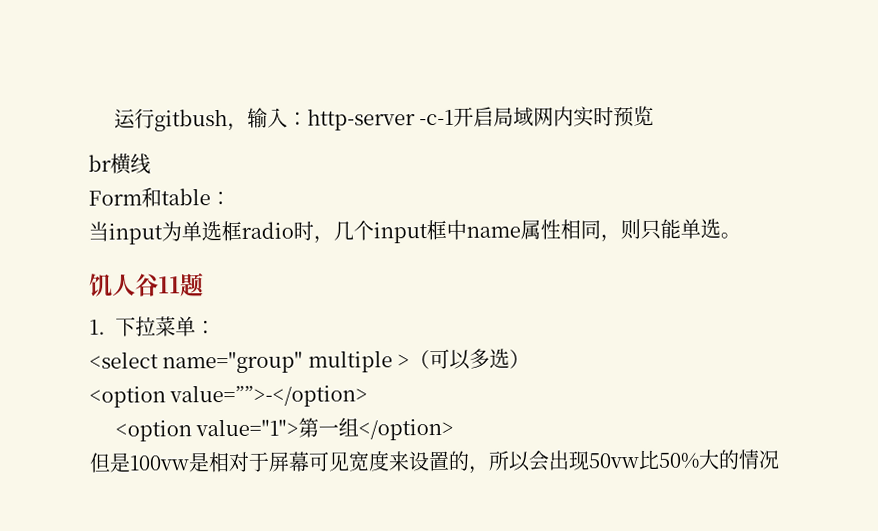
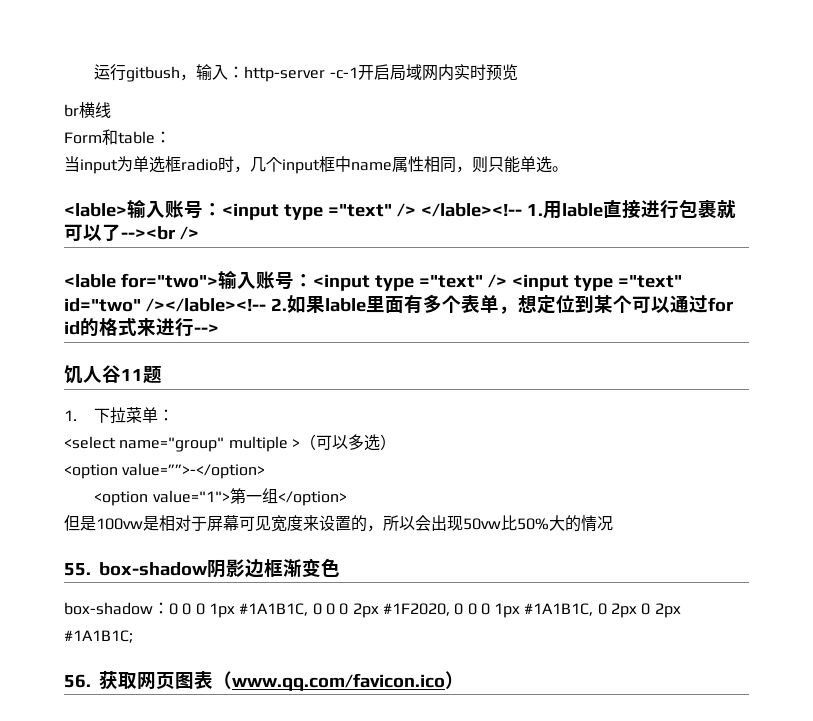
(741, 235) none -> [64,199,736,220] [64,224,199,241] [64,270,682,291] [64,294,734,314] [64,318,219,337] // <lable>输入账号：<input type ="text" /> </lable><!-- 1.用lable直接进行包裹就可以了--><br /> // <lable for="two">输入账号：<input type ="text" /> <input type ="text" id="two" /></lable><!-- 2.如果lable里面有多个表单，想定位到某个可以通过for id的格式来进行-->
(780, 460) none -> [64,558,340,578] [64,602,681,618] [64,630,133,643] [64,670,464,691] // 55. box-shadow阴影边框渐变色 // box-shadow：0 0 0 1px #1A1B1C, 0 0 0 2px #1F2020, 0 0 0 1px #1A1B1C, 0 2px 0 2px #1A1B1C; // 56.获取网页图表（www.qq.com/favicon.ico）

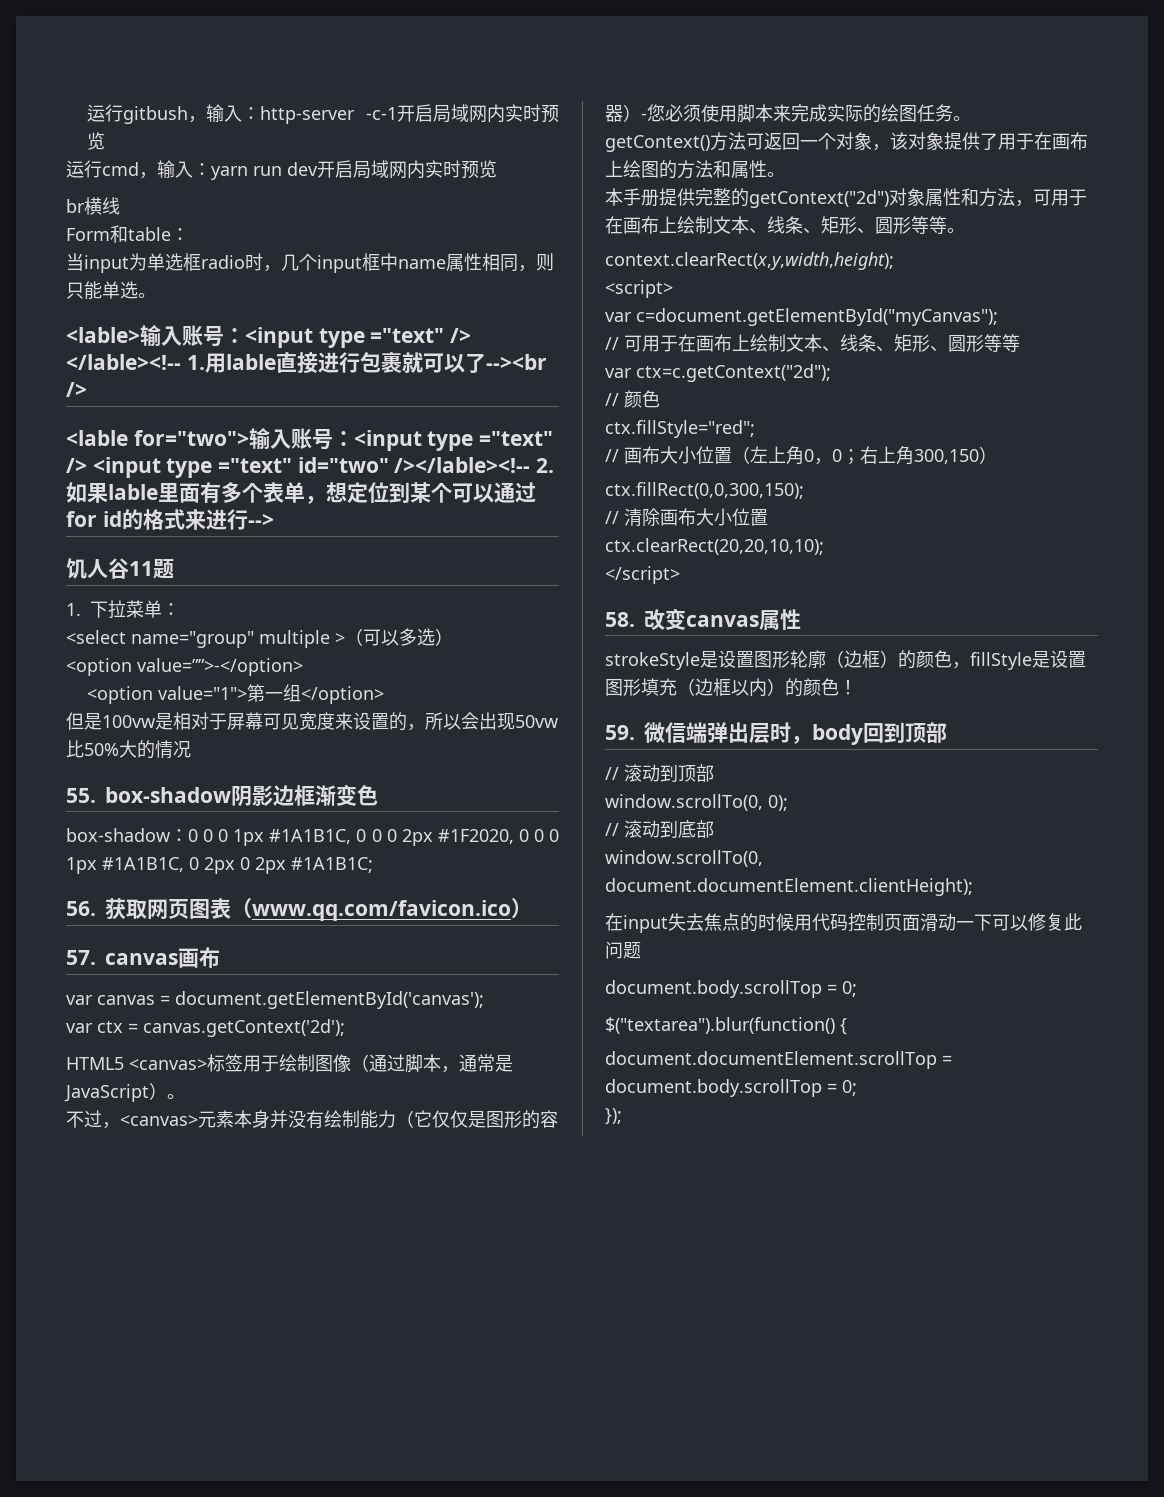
(518, 72) none -> [66,160,497,180] // 运行cmd，输入：yarn run dev开启局域网内实时预览
(464, 680) none -> [66,947,220,968] [66,991,484,1009] [66,1019,345,1037] [66,1054,513,1073] [64,1082,185,1102] [66,1110,558,1129] [605,104,971,123] [605,132,1088,152] [605,160,785,179] [605,188,1087,208] [605,216,965,234] [605,252,894,270] [605,280,673,298] [605,308,998,326] [605,334,1020,352] [605,364,831,382] [605,390,660,408] [605,420,755,438] [605,446,997,465] [605,482,804,499] [605,508,768,527] [605,538,824,555] [605,566,680,584] [605,608,801,630] [605,650,1086,670] [605,678,857,697] [605,722,947,745] [605,764,714,782] [605,794,788,811] [605,820,714,838] [605,850,763,867] [605,878,973,896] [605,913,1082,933] [605,941,641,959] [605,980,857,998] [605,1017,847,1035] [605,1051,952,1069] [605,1079,857,1097] [605,1108,622,1125] // 57. canvas画布 // var canvas = document.getElementById('canvas'); // var ctx = canvas.getContext('2d'); // HTML5 <canvas>标签用于绘制图像（通过脚本，通常是JavaScript）。 // 不过，<canvas>元素本身并没有绘制能力（它仅仅是图形的容器）-您必须使用脚本来完成实际的绘图任务。 // getContext()方法可返回一个对象，该对象提供了用于在画布上绘图的方法和属性。 // 本手册提供完整的getContext("2d")对象属性和方法，可用于在画布上绘制文本、线条、矩形、圆形等等。 // context.clearRect(x,y,width,height); // <script> // var c=document.getElementById("myCanvas"); // // 可用于在画布上绘制文本、线条、矩形、圆形等等 // var ctx=c.getContext("2d"); // // 颜色 // ctx.fillStyle="red"; // // 画布大小位置（左上角0，0；右上角300,150） // ctx.fillRect(0,0,300,150); // // 清除画布大小位置 // ctx.clearRect(20,20,10,10); // </script> // 58.改变canvas属性 // strokeStyle是设置图形轮廓（边框）的颜色，fillStyle是设置图形填充（边框以内）的颜色！ // 59.微信端弹出层时，body回到顶部 // // 滚动到顶部 // window.scrollTo(0, 0); // // 滚动到底部 // window.scrollTo(0, document.documentElement.clientHeight); // 在input失去焦点的时候用代码控制页面滑动一下可以修复此问题 // document.body.scrollTop = 0; // $("textarea").blur(function() { // document.documentElement.scrollTop = document.body.scrollTop = 0; // });

